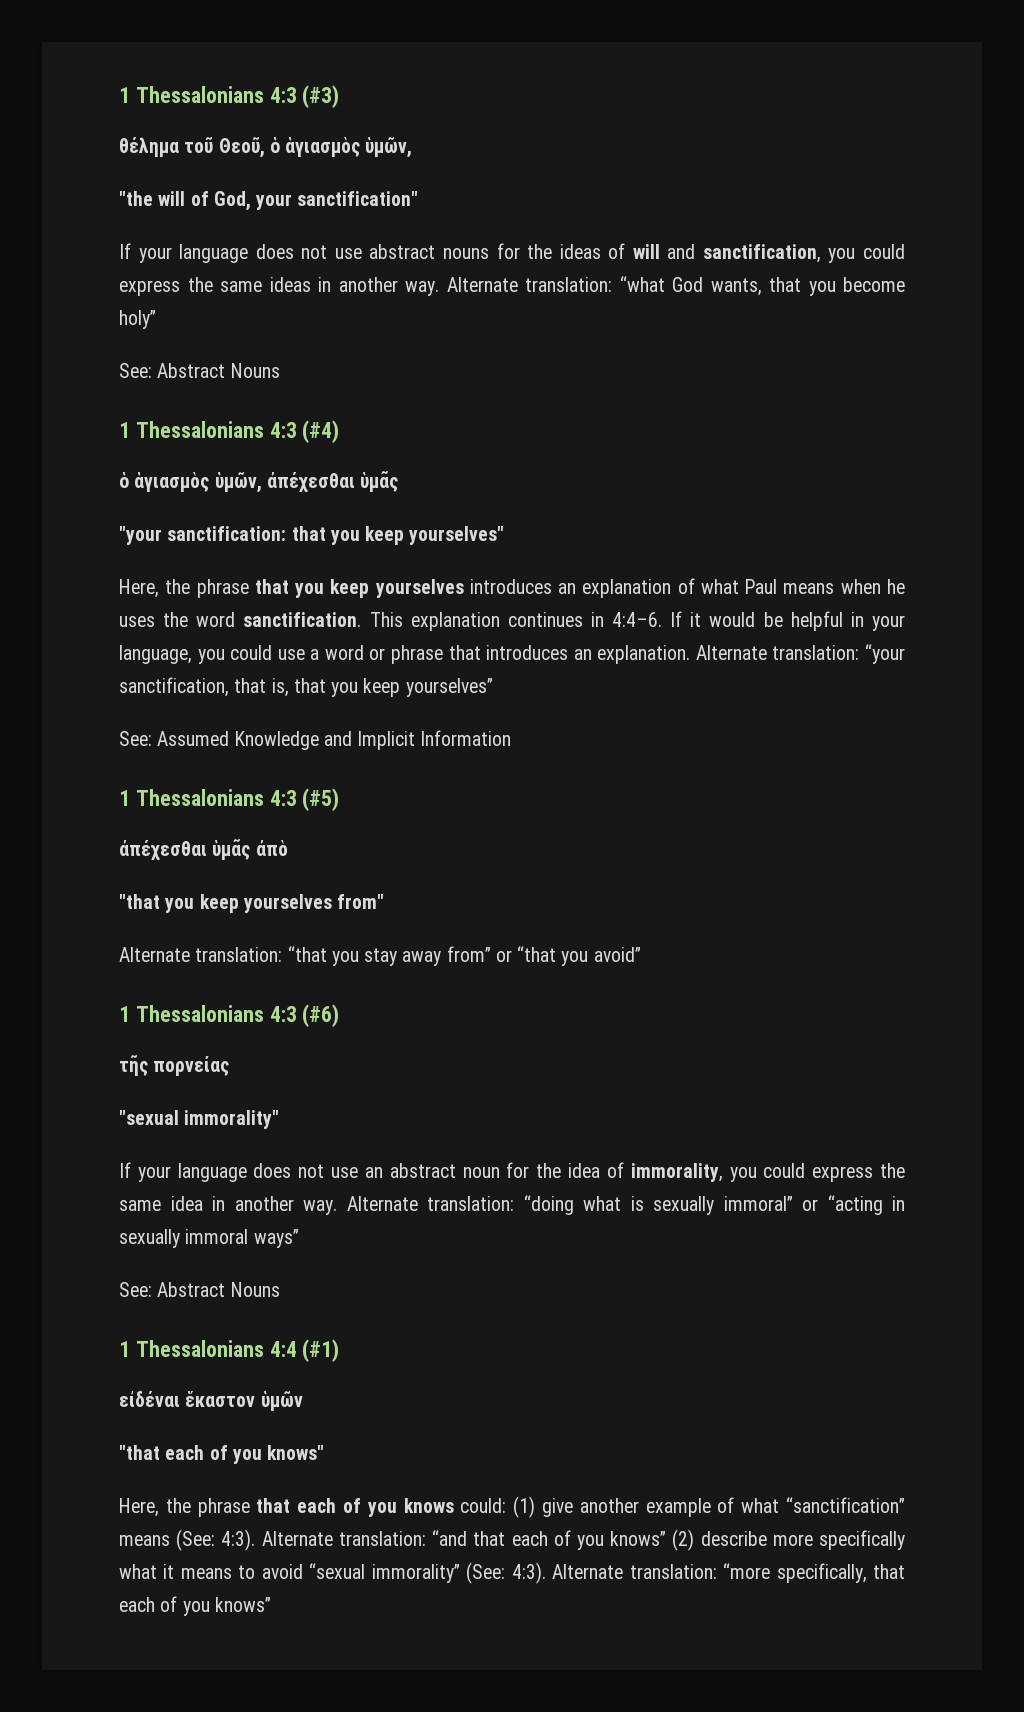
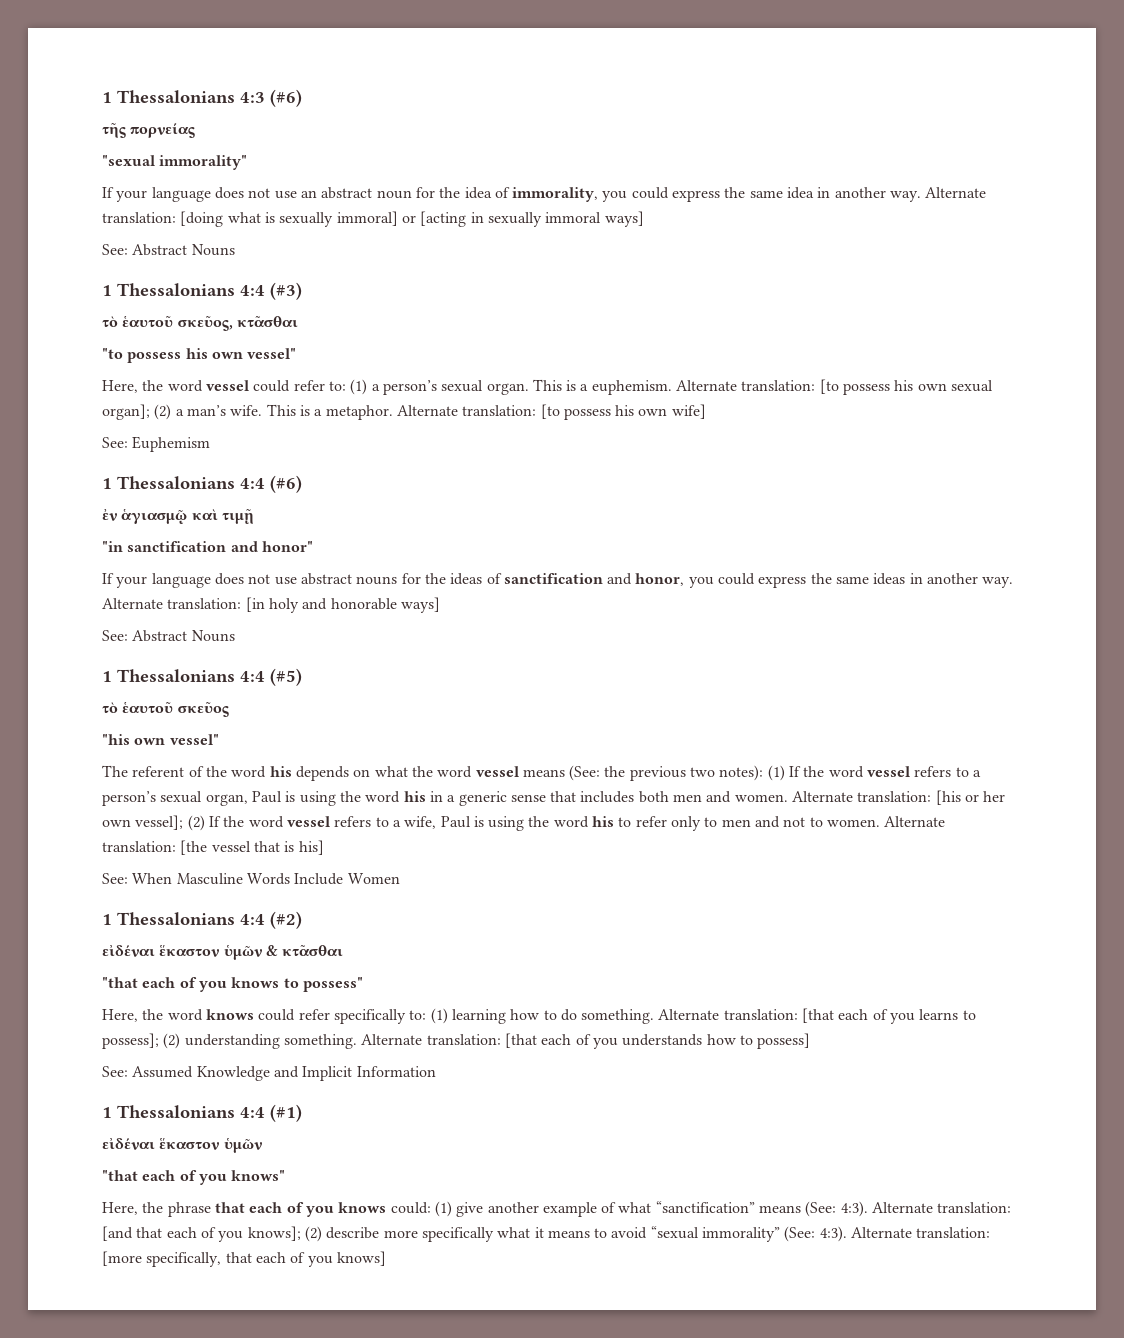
[119,85,340,108] [119,137,413,158] [119,191,419,211] [119,243,905,263] [119,276,905,296] [119,310,156,329] [119,363,280,378] [119,420,340,443] [119,471,399,493] [119,526,505,545] [119,578,905,598] [119,611,905,631] [119,644,905,664] [119,677,493,697] [119,730,512,750] [119,788,340,811] [119,839,288,861] [119,894,385,913] [119,946,641,966] [119,1005,297,1022] 1 Thessalonians 4:3 (#3) // θέλημα τοῦ Θεοῦ, ὁ ἁγιασμὸς ὑμῶν, // "the will of God, your sanctification" // If your language does not use abstract nouns for the ideas of will and sanctification, you could express the same ideas in another way. Alternate translation: “what God wants, that you become holy” // See: Abstract Nouns // 1 Thessalonians 4:3 (#4) // ὁ ἁγιασμὸς ὑμῶν, ἀπέχεσθαι ὑμᾶς // "your sanctification: that you keep yourselves" // Here, the phrase that you keep yourselves introduces an explanation of what Paul means when he uses the word sanctification. This explanation continues in 4:4–6. If it would be helpful in your language, you could use a word or phrase that introduces an explanation. Alternate translation: “your sanctification, that is, that you keep yourselves” // See: Assumed Knowledge and Implicit Information // 1 Thessalonians 4:3 (#5) // ἀπέχεσθαι ὑμᾶς ἀπὸ // "that you keep yourselves from" // Alternate translation: “that you stay away from” or “that you avoid” // 1 Thessalonians 4:3 -> [102,90,265,103] 1 Thessalonians 4:3
[523,1195,574,1215] “doing -> [180,211,224,227] [doing
[723,1195,883,1215] immoral” or “acting -> [336,211,467,227] immoral] or [acting
[253,1229,299,1248] [119,1282,280,1297] ways” // See: Abstract Nouns -> [604,211,644,227] [102,244,235,256] [102,282,302,300] [102,316,298,331] [102,348,297,363] [102,379,994,395] [102,404,706,420] [102,436,211,452] [102,475,302,493] [102,509,254,524] [102,541,313,552] [102,573,1014,588] [102,597,440,613] [102,630,235,642] [102,668,302,686] [102,702,229,717] [102,734,219,745] [102,765,982,781] [102,790,1006,806] [102,815,946,831] [102,840,324,855] [102,873,400,885] [102,911,302,929] [102,944,344,960] [102,977,363,992] [102,1008,976,1024] [102,1033,811,1049] [102,1066,436,1081] ways] // See: Abstract Nouns // 1 Thessalonians 4:4 (#3) // τὸ ἑαυτοῦ σκεῦος, κτᾶσθαι // "to possess his own vessel" // Here, the word vessel could refer to: (1) a person’s sexual organ. This is a euphemism. Alternate translation: [to possess his own sexual organ]; (2) a man’s wife. This is a metaphor. Alternate translation: [to possess his own wife] // See: Euphemism // 1 Thessalonians 4:4 (#6) // ἐν ἁγιασμῷ καὶ τιμῇ // "in sanctification and honor" // If your language does not use abstract nouns for the ideas of sanctification and honor, you could express the same ideas in another way. Alternate translation: [in holy and honorable ways] // See: Abstract Nouns // 1 Thessalonians 4:4 (#5) // τὸ ἑαυτοῦ σκεῦος // "his own vessel" // The referent of the word his depends on what the word vessel means (See: the previous two notes): (1) If the word vessel refers to a person’s sexual organ, Paul is using the word his in a generic sense that includes both men and women. Alternate translation: [his or her own vessel]; (2) If the word vessel refers to a wife, Paul is using the word his to refer only to men and not to women. Alternate translation: [the vessel that is his] // See: When Masculine Words Include Women // 1 Thessalonians 4:4 (#2) // εἰδέναι ἕκαστον ὑμῶν & κτᾶσθαι // "that each of you knows to possess" // Here, the word knows could refer specifically to: (1) learning how to do something. Alternate translation: [that each of you learns to possess]; (2) understanding something. Alternate translation: [that each of you understands how to possess] // See: Assumed Knowledge and Implicit Information
[432,1530,667,1550] “and that each of you knows” -> [102,1226,301,1242] [and that each of you knows];
[723,1563,771,1579] “more -> [102,1251,142,1266] [more
[214,1597,271,1612] knows” -> [336,1251,386,1266] knows]

